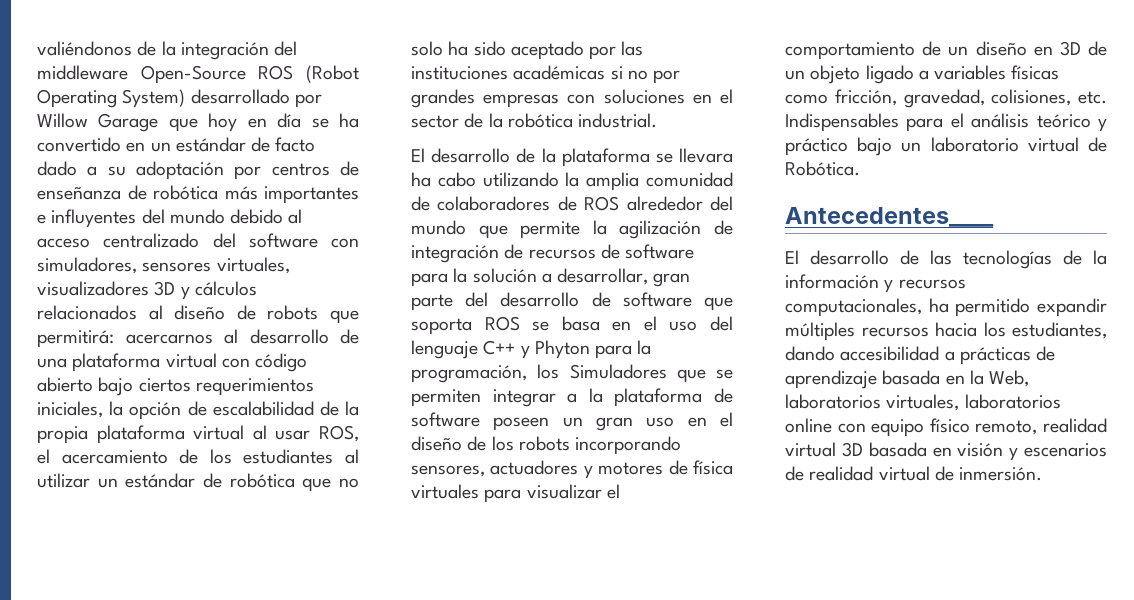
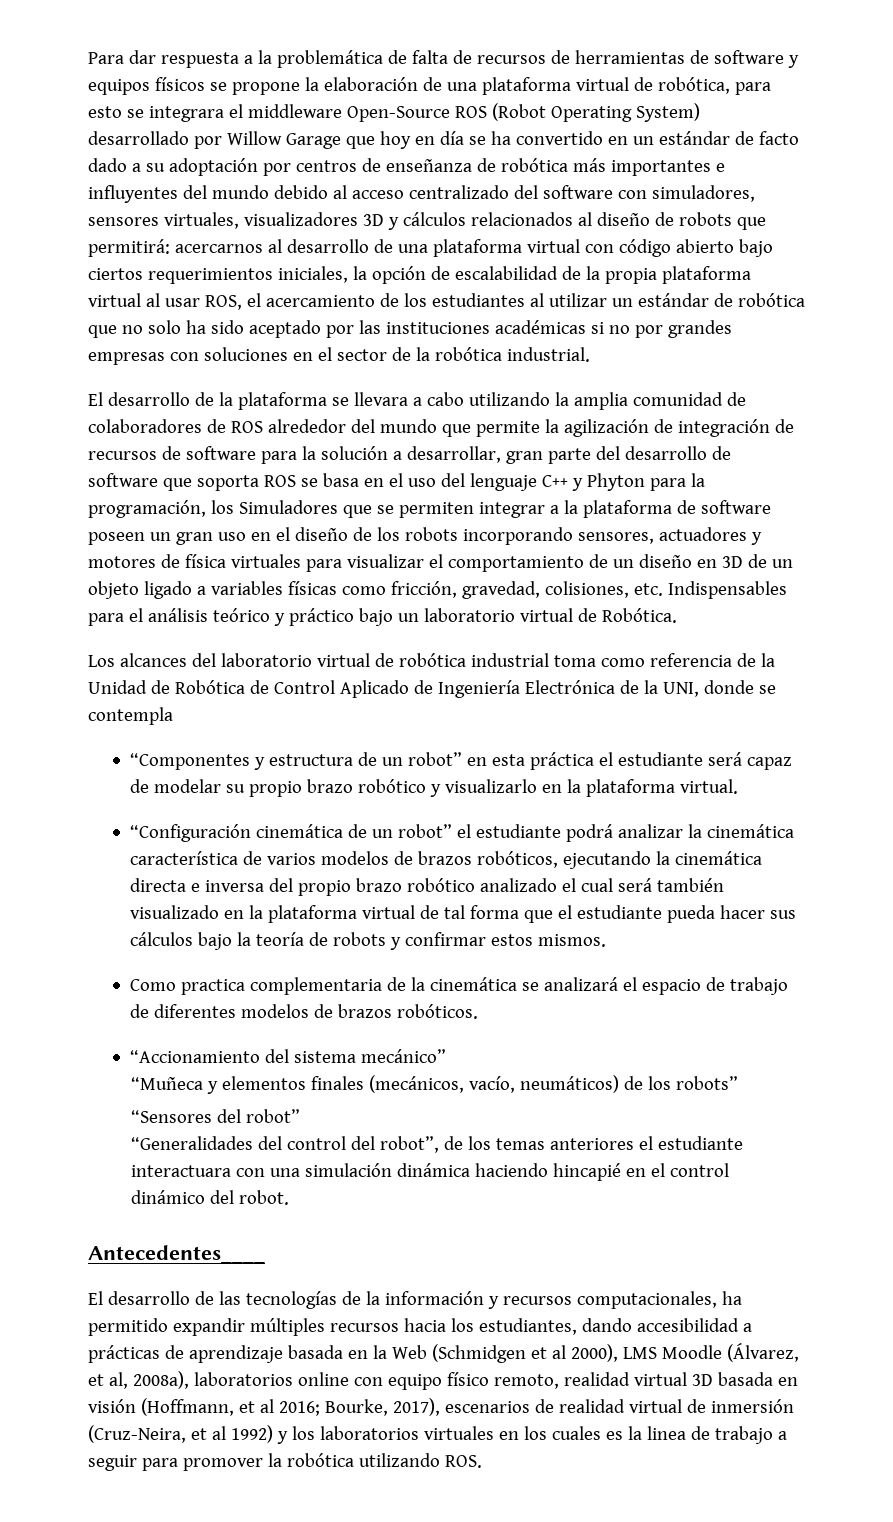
[37,41,298,60] valiéndonos de la integración del -> [88,50,799,68] [88,77,771,95] [88,104,243,122] Para dar respuesta a la problemática de falta de recursos de herramientas de software y equipos físicos se propone la elaboración de una plataforma virtual de robótica, para esto se integrara el
[411,172,431,187] ha -> [412,397,422,406] a
(860, 168) none -> [88,653,775,667] [88,680,776,698] [88,707,173,725] [129,752,792,770] [129,779,738,797] [129,824,794,842] [129,851,762,869] [129,878,724,896] [129,905,796,923] [129,932,606,950] [129,977,788,995] [129,1004,478,1019] [129,1049,446,1063] [130,1075,738,1094] [130,1109,300,1123] [130,1136,743,1153] [130,1163,729,1181] [130,1190,289,1205] // Los alcances del laboratorio virtual de robótica industrial toma como referencia de la Unidad de Robótica de Control Aplicado de Ingeniería Electrónica de la UNI, donde se contempla // “Componentes y estructura de un robot” en esta práctica el estudiante será capaz de modelar su propio brazo robótico y visualizarlo en la plataforma virtual. // “Configuración cinemática de un robot” el estudiante podrá analizar la cinemática característica de varios modelos de brazos robóticos, ejecutando la cinemática directa e inversa del propio brazo robótico analizado el cual será también visualizado en la plataforma virtual de tal forma que el estudiante pueda hacer sus cálculos bajo la teoría de robots y confirmar estos mismos. // Como practica complementaria de la cinemática se analizará el espacio de trabajo de diferentes modelos de brazos robóticos. // “Accionamiento del sistema mecánico” // “Muñeca y elementos finales (mecánicos, vacío, neumáticos) de los robots” // “Sensores del robot” // “Generalidades del control del robot”, de los temas anteriores el estudiante interactuara con una simulación dinámica haciendo hincapié en el control dinámico del robot.
[989,370,1030,387] [785,394,960,411] Web, laboratorios virtuales, -> [391,1343,799,1363] [88,1371,189,1389] Web (Schmidgen et al 2000), LMS Moodle (Álvarez, et al, 2008a),
[1009,448,1019,461] y -> [140,1398,440,1416] (Hoffmann, et al 2016; Bourke, 2017),
[959,467,1043,481] inmersión. -> [710,1399,794,1413] [88,1425,787,1444] [88,1453,482,1471] inmersión (Cruz-Neira, et al 1992) y los laboratorios virtuales en los cuales es la linea de trabajo a seguir para promover la robótica utilizando ROS.

